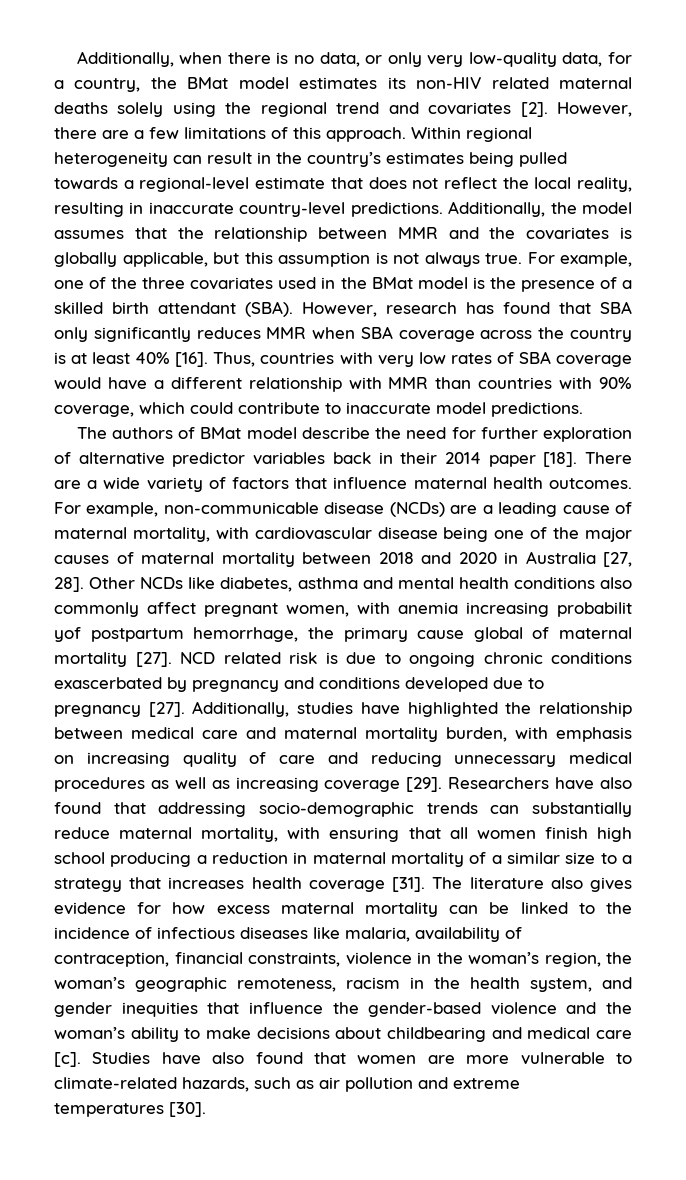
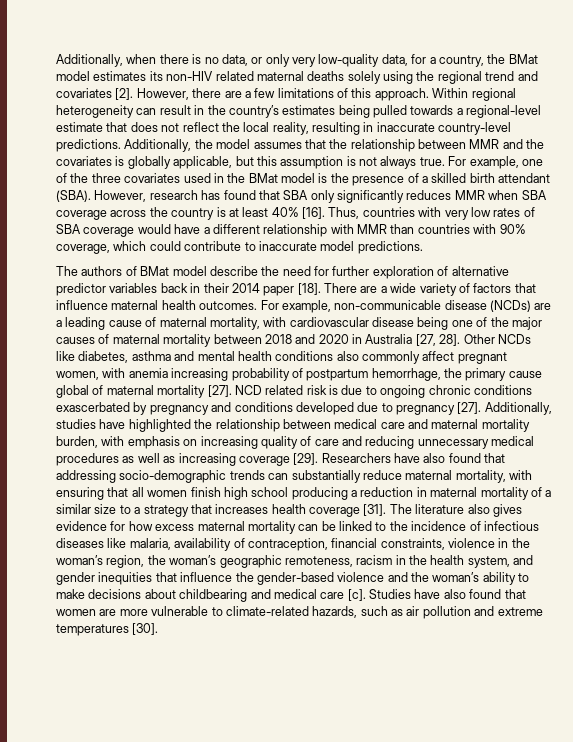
[557,602,632,617] [54,627,81,642] probabilit yof -> [231,368,303,381] probability of

